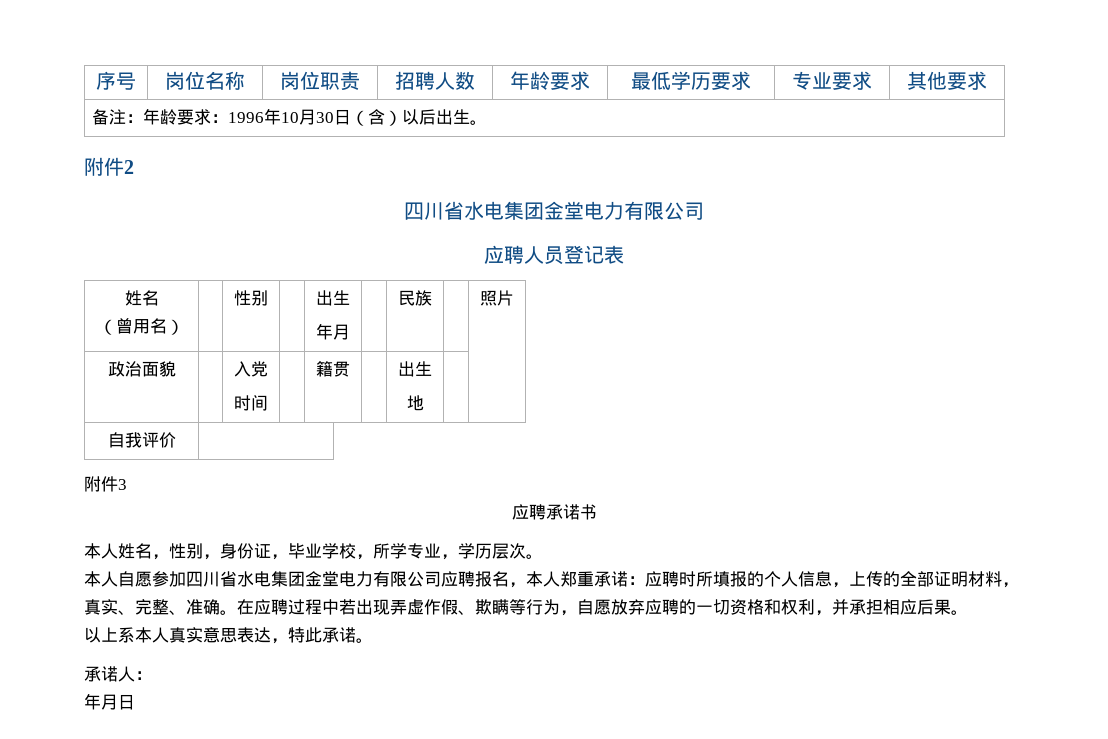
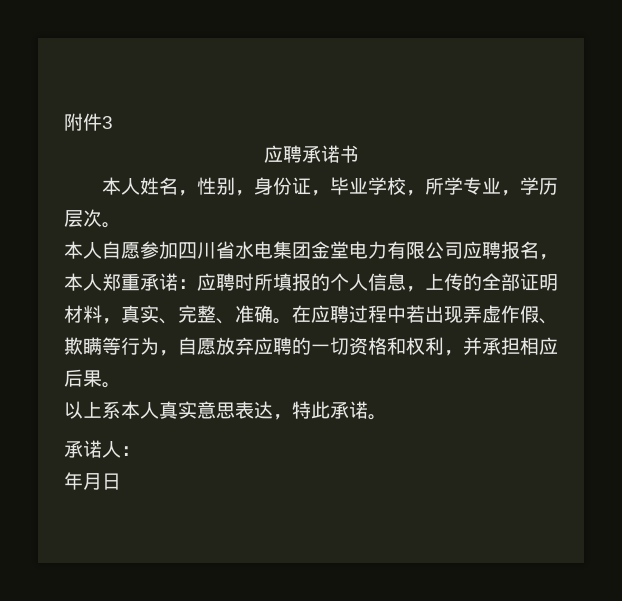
[96,71,136,90] [165,71,245,90] [280,71,360,91] [394,71,475,90] [509,71,590,90] [631,71,751,90] [792,71,872,90] [907,71,987,90] [92,108,488,126] [84,157,134,176] [404,201,704,220] [484,245,624,265] [124,290,159,306] [99,318,184,335] [234,290,268,306] [316,290,350,306] [316,323,350,340] [398,290,432,306] [480,290,514,306] [107,361,176,377] [234,361,268,377] [234,395,268,411] [316,361,350,377] [398,361,432,377] [406,395,424,411] [107,432,176,448] 序号 | 岗位名称 | 岗位职责 | 招聘人数 | 年龄要求 | 最低学历要求 | 专业要求 | 其他要求 // 备注：年龄要求：1996年10月30日（含）以后出生。 // 附件2 // 四川省水电集团金堂电力有限公司 // 应聘人员登记表 // 姓名 // （曾用名） | | 性别 | | 出生 // 年月 | | 民族 | | 照片 // 政治面貌 | | 入党 // 时间 | | 籍贯 | | 出生 // 地 | | // 自我评价 | // -> (64, 122) none

